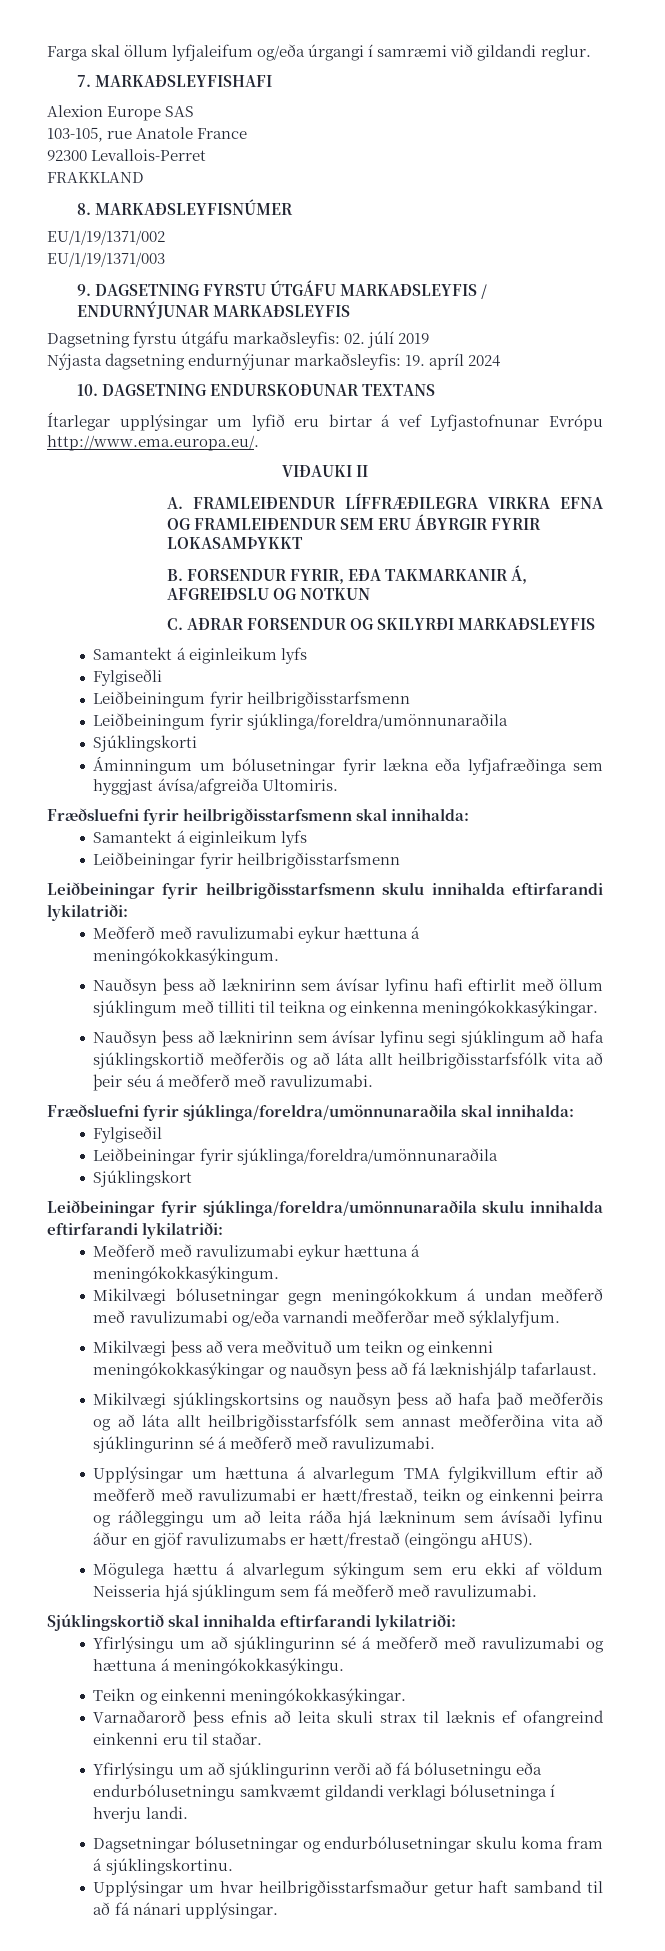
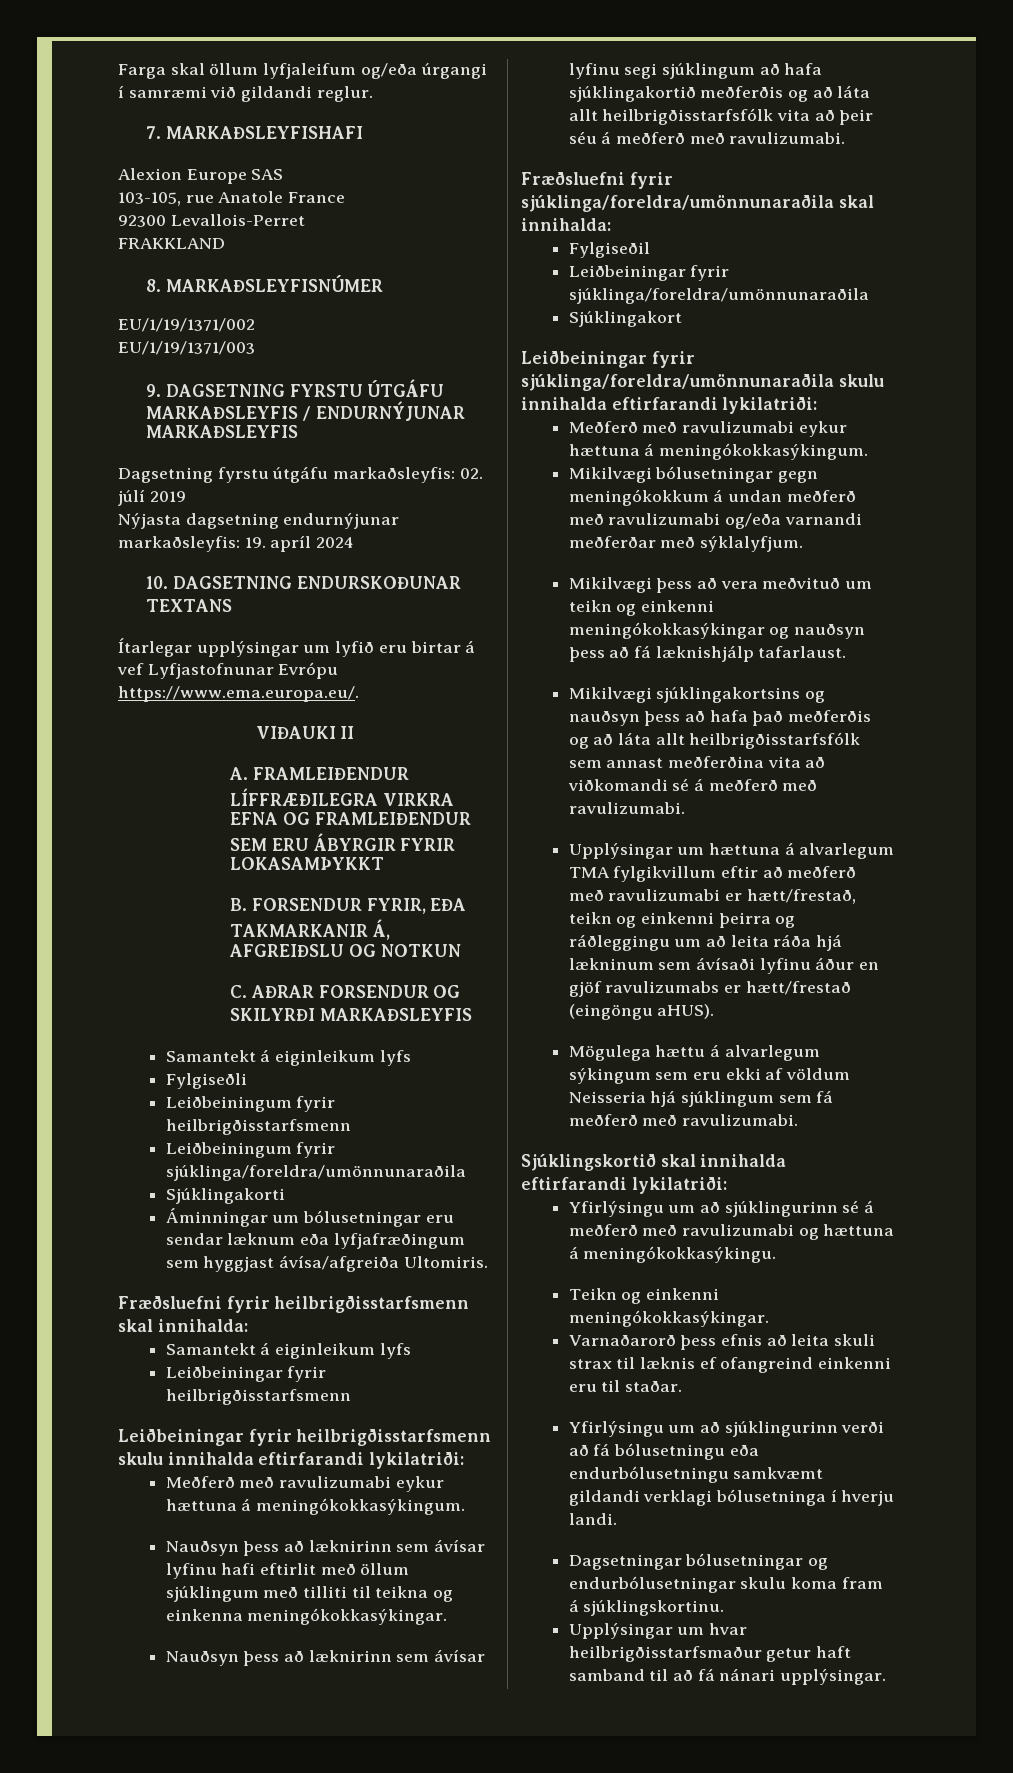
[47,435,259,451] http://www.ema.europa.eu/. -> [118,686,359,702] https://www.ema.europa.eu/.
[93,735,198,752] [93,756,567,775] Sjúklingskorti // Áminningum um bólusetningar fyrir lækna eða lyfjafræðinga -> [165,1188,285,1204] [165,1208,454,1227] [165,1233,465,1249] Sjúklingakorti // Áminningar um bólusetningar eru sendar læknum eða lyfjafræðingum
[93,1052,205,1069] sjúklingskortið -> [568,86,696,102] sjúklingakortið
[93,1170,193,1187] Sjúklingskort -> [568,311,682,327] Sjúklingakort
[172,1392,299,1409] sjúklingskortsins -> [656,687,801,703] sjúklingakortsins
[93,1436,195,1453] sjúklingurinn -> [567,779,668,791] viðkomandi

